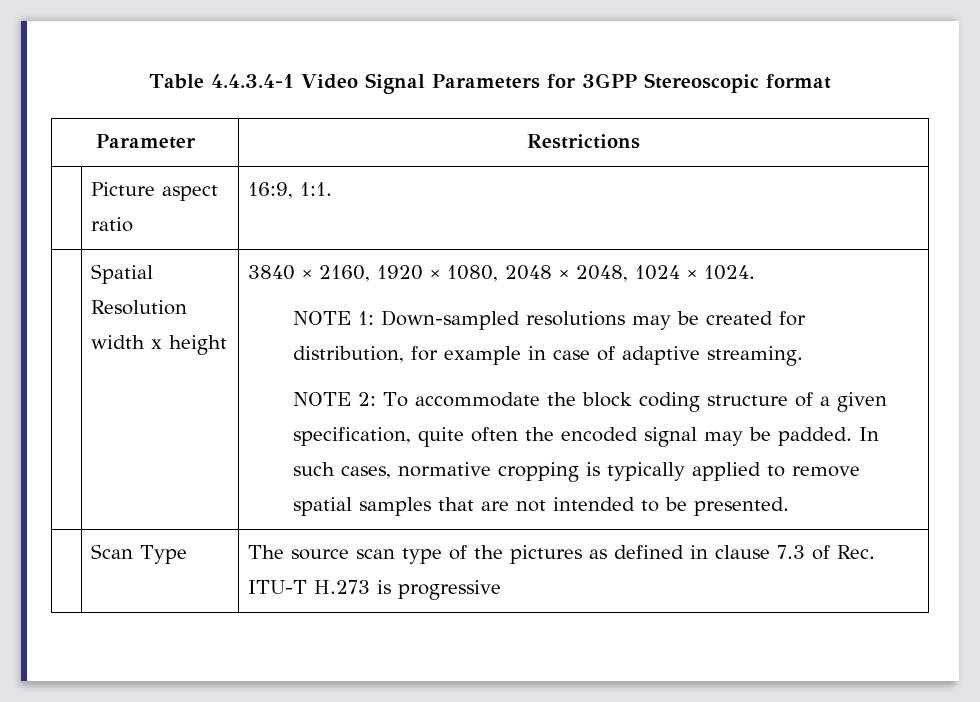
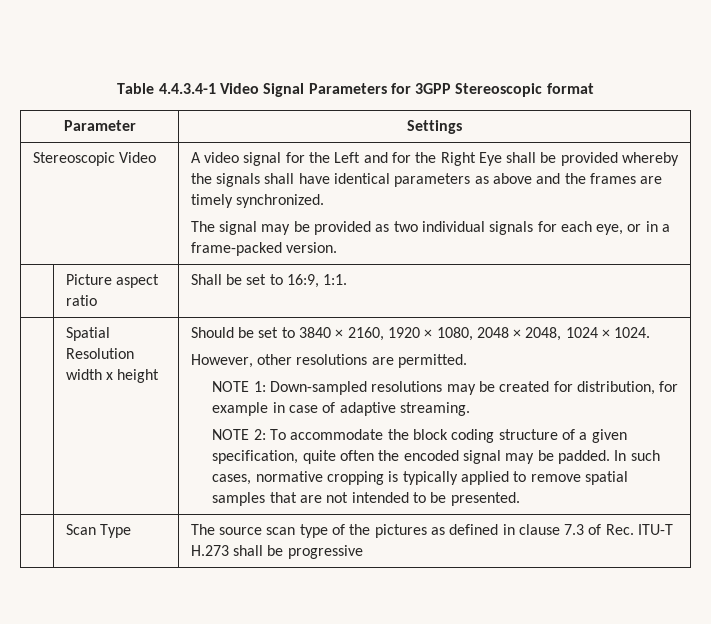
[527,134,640,149] Restrictions -> [407,120,462,134] [32,152,156,166] [190,152,680,166] [190,173,663,187] [190,194,324,208] [190,221,671,235] [190,242,337,256] Settings // Stereoscopic Video | A video signal for the Left and for the Right Eye shall be provided whereby the signals shall have identical parameters as above and the frames are timely synchronized. // The signal may be provided as two individual signals for each eye, or in a frame-packed version.
(134, 224) none -> [190,274,283,285] Shall be set to
(228, 345) none -> [190,327,295,338] Should be set to
(756, 272) none -> [190,354,467,368] // However, other resolutions are permitted.
[377,580,392,594] is -> [232,545,284,556] shall be

